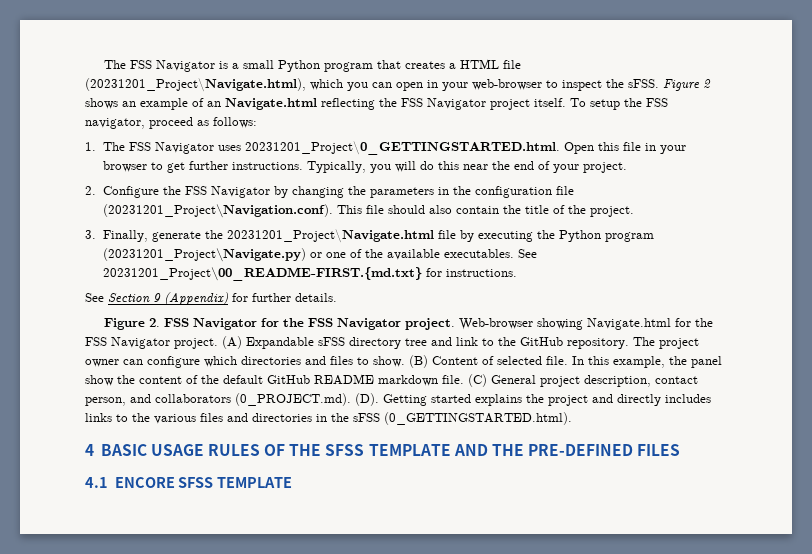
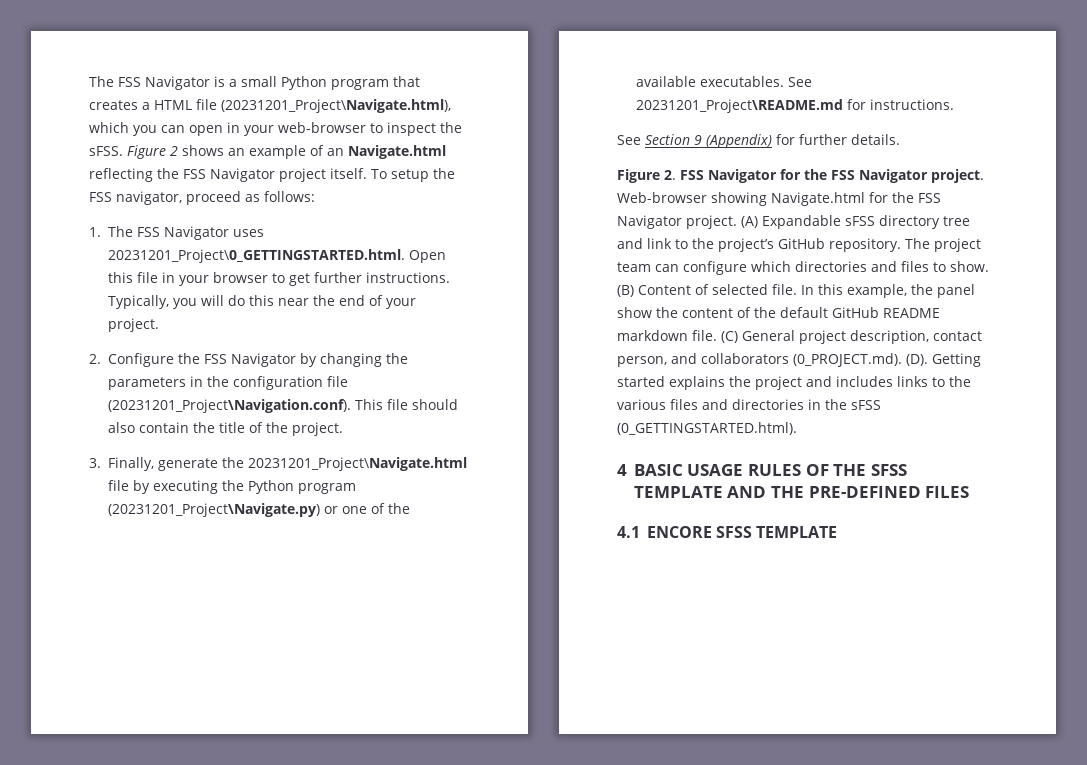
[102,267,422,281] 20231201_Project\00_README-FIRST.{md.txt} -> [635,99,843,113] 20231201_Project\README.md
(516, 341) none -> [718,238,774,252] project’s
[85,359,119,367] owner -> [617,262,651,272] team
[617,394,661,406] directly -> (832, 381) none

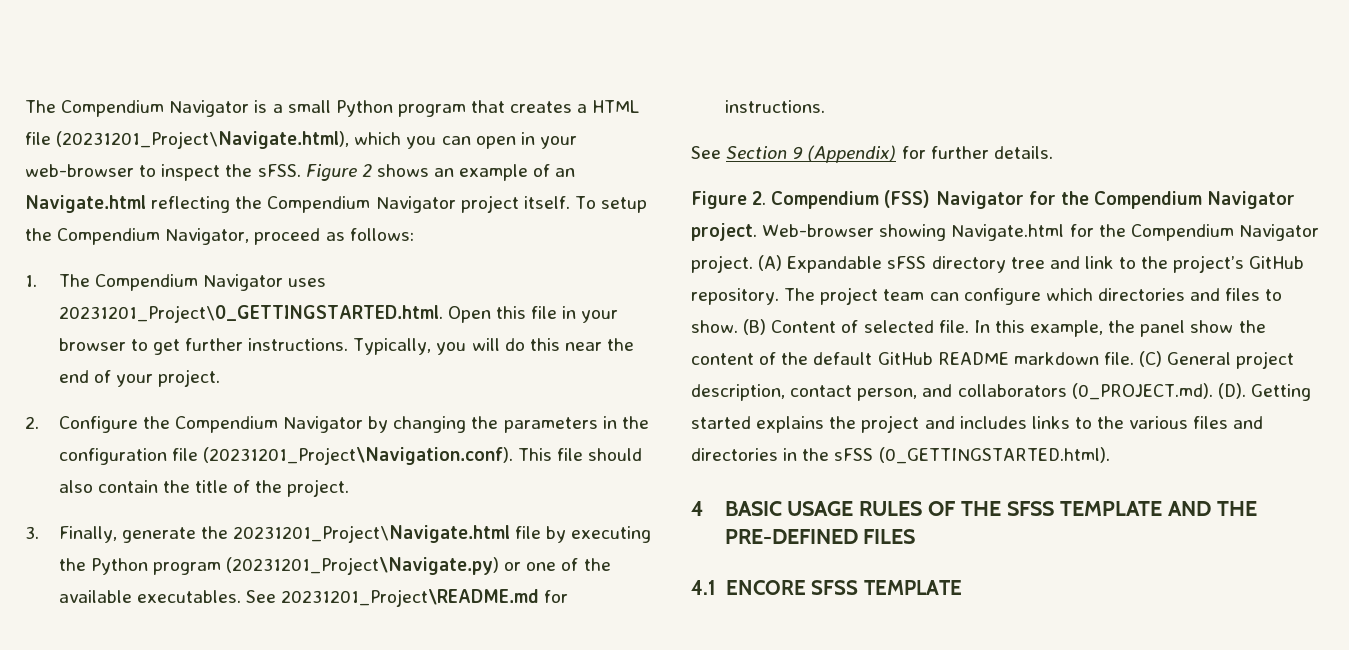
[89,76,141,87] The FSS -> [25,100,165,117] The Compendium
[183,169,206,179] FSS -> [267,196,371,213] Compendium
[89,191,182,205] FSS navigator, -> [57,228,250,245] Compendium Navigator,
[136,227,160,237] FSS -> [94,274,198,291] Compendium
[203,354,227,364] FSS -> [174,416,278,433] Compendium
[680,170,704,180] FSS -> [771,190,931,209] Compendium (FSS)
[831,170,855,180] FSS -> [1093,191,1202,209] Compendium
[918,193,941,203] FSS -> [1130,224,1234,241] Compendium

